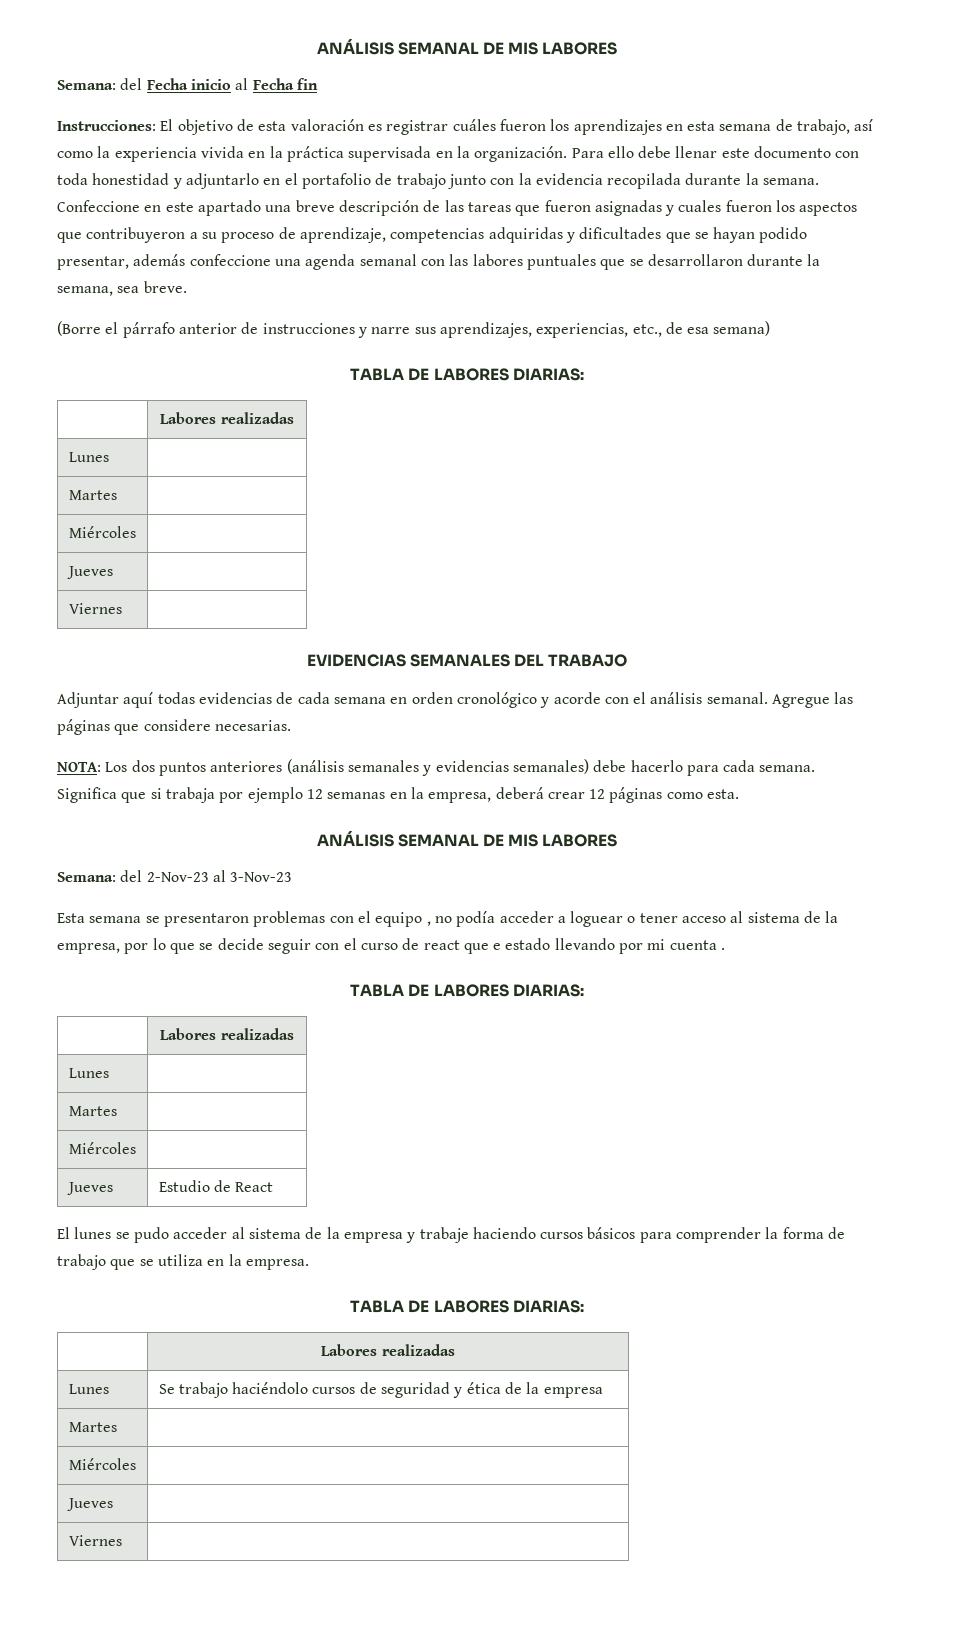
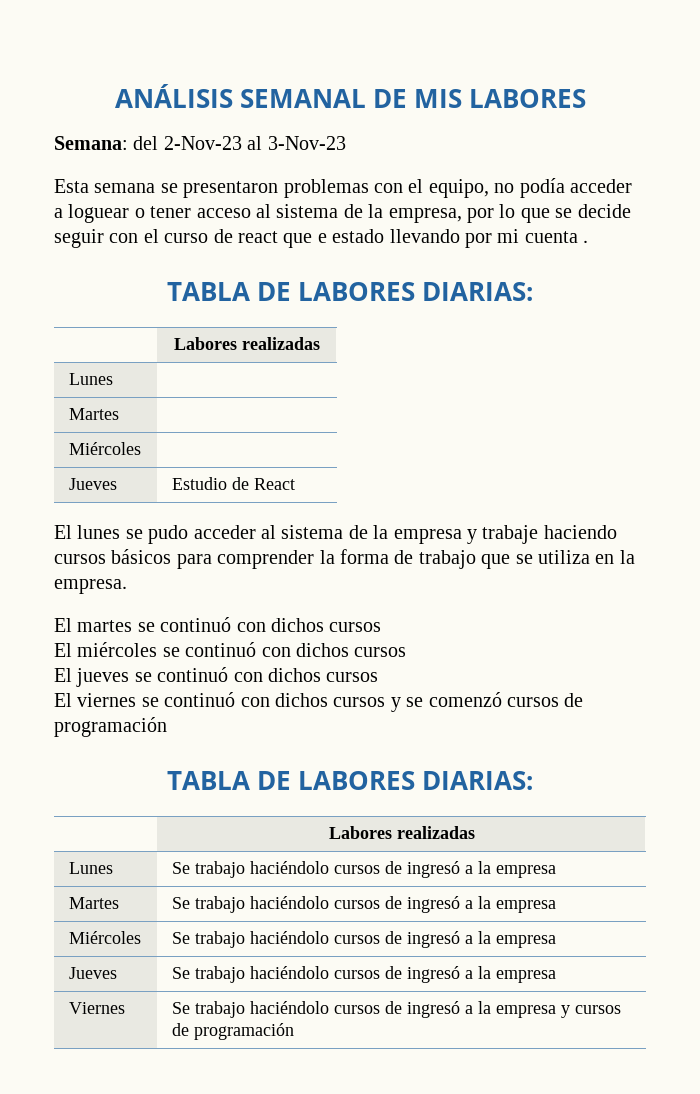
[316,39,618,55] [57,78,318,90] [57,119,874,135] [57,146,860,162] [57,173,820,189] [57,200,858,216] [57,227,808,243] [57,254,821,270] [57,281,187,296] [57,321,771,338] [350,368,584,381] [160,412,294,424] [68,452,109,462] [68,490,117,500] [68,526,136,538] [66,566,113,579] [68,603,122,614] [306,654,628,667] [57,692,854,708] [57,719,291,735] [57,759,816,776] [57,787,740,803] [316,831,618,847] ANÁLISIS SEMANAL DE MIS LABORES // Semana: del Fecha inicio al Fecha fin // Instrucciones: El objetivo de esta valoración es registrar cuáles fueron los aprendizajes en esta semana de trabajo, así como la experiencia vivida en la práctica supervisada en la organización. Para ello debe llenar este documento con toda honestidad y adjuntarlo en el portafolio de trabajo junto con la evidencia recopilada durante la semana. Confeccione en este apartado una breve descripción de las tareas que fueron asignadas y cuales fueron los aspectos que contribuyeron a su proceso de aprendizaje, competencias adquiridas y dificultades que se hayan podido presentar, además confeccione una agenda semanal con las labores puntuales que se desarrollaron durante la semana, sea breve. // (Borre el párrafo anterior de instrucciones y narre sus aprendizajes, experiencias, etc., de esa semana) // TABLA DE LABORES DIARIAS: // | Labores realizadas // Lunes | // Martes | // Miércoles | // Jueves | // Viernes | // EVIDENCIAS SEMANALES DEL TRABAJO // Adjuntar aquí todas evidencias de cada semana en orden cronológico y acorde con el análisis semanal. Agregue las páginas que considere necesarias. // NOTA: Los dos puntos anteriores (análisis semanales y evidencias semanales) debe hacerlo para cada semana. Significa que si trabaja por ejemplo 12 semanas en la empresa, deberá crear 12 páginas como esta. // ANÁLISIS SEMANAL DE MIS LABORES -> [114,84,586,108] ANÁLISIS SEMANAL DE MIS LABORES
[375,912,431,927] equipo , -> [428,179,489,198] equipo,
(309, 1264) none -> [54,617,382,632] [54,642,407,657] [54,667,379,687] [54,692,584,712] [54,717,167,737] // El martes se continuó con dichos cursos // El miércoles se continuó con dichos cursos // El jueves se continuó con dichos cursos // El viernes se continuó con dichos cursos y se comenzó cursos de programación
[381,1382,523,1398] seguridad y ética de -> [407,861,474,878] ingresó a
[68,1458,136,1470] [66,1498,113,1511] [68,1535,122,1546] // Miércoles | // Jueves | // Viernes | -> [172,896,557,913] [69,931,142,944] [172,931,557,948] [69,967,118,979] [172,966,557,983] [69,1002,126,1014] [172,1001,622,1018] [172,1023,295,1040] Se trabajo haciéndolo cursos de ingresó a la empresa // Miércoles | Se trabajo haciéndolo cursos de ingresó a la empresa // Jueves | Se trabajo haciéndolo cursos de ingresó a la empresa // Viernes | Se trabajo haciéndolo cursos de ingresó a la empresa y cursos de programación

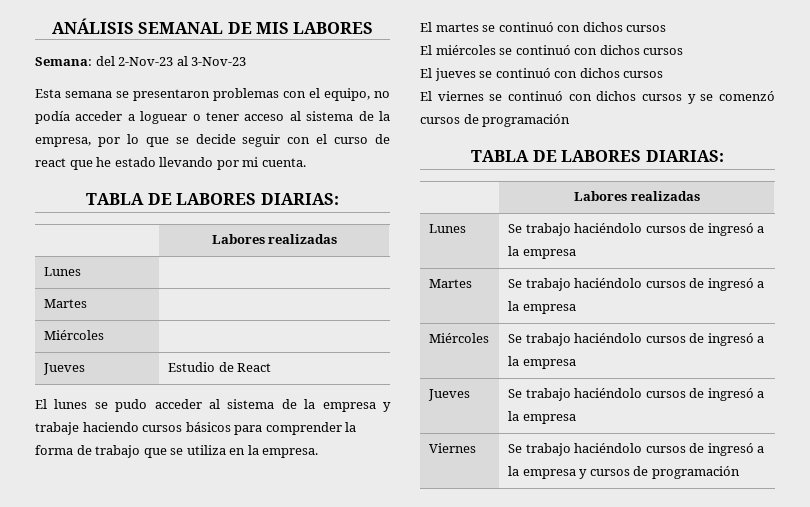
[317,233,327,243] e -> [96,157,112,167] he
[524,231,589,243] cuenta . -> [261,158,306,167] cuenta.

